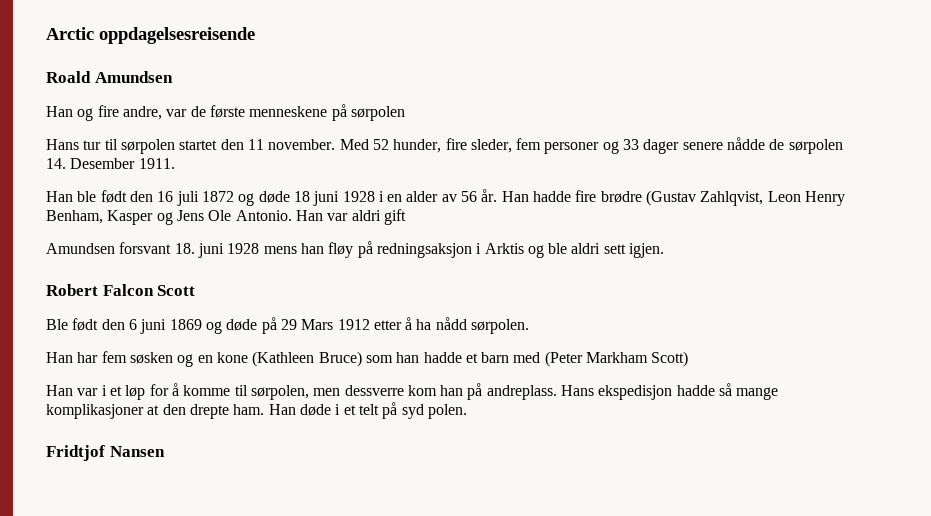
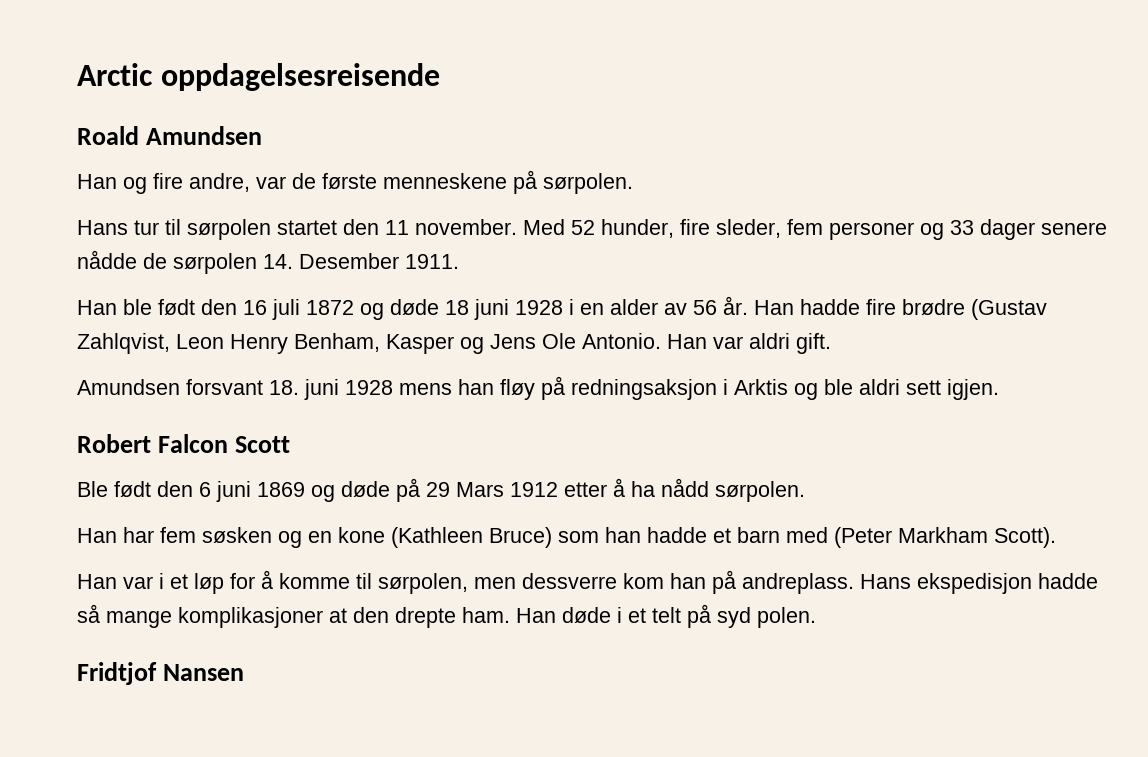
[350,106,405,121] sørpolen -> [543,173,633,194] sørpolen.
[383,209,406,225] gift -> [796,333,831,354] gift.
[651,351,689,367] Scott) -> [994,527,1056,548] Scott).

